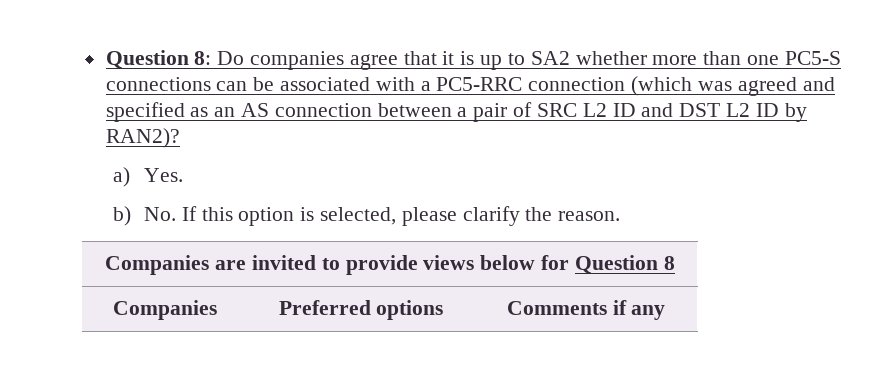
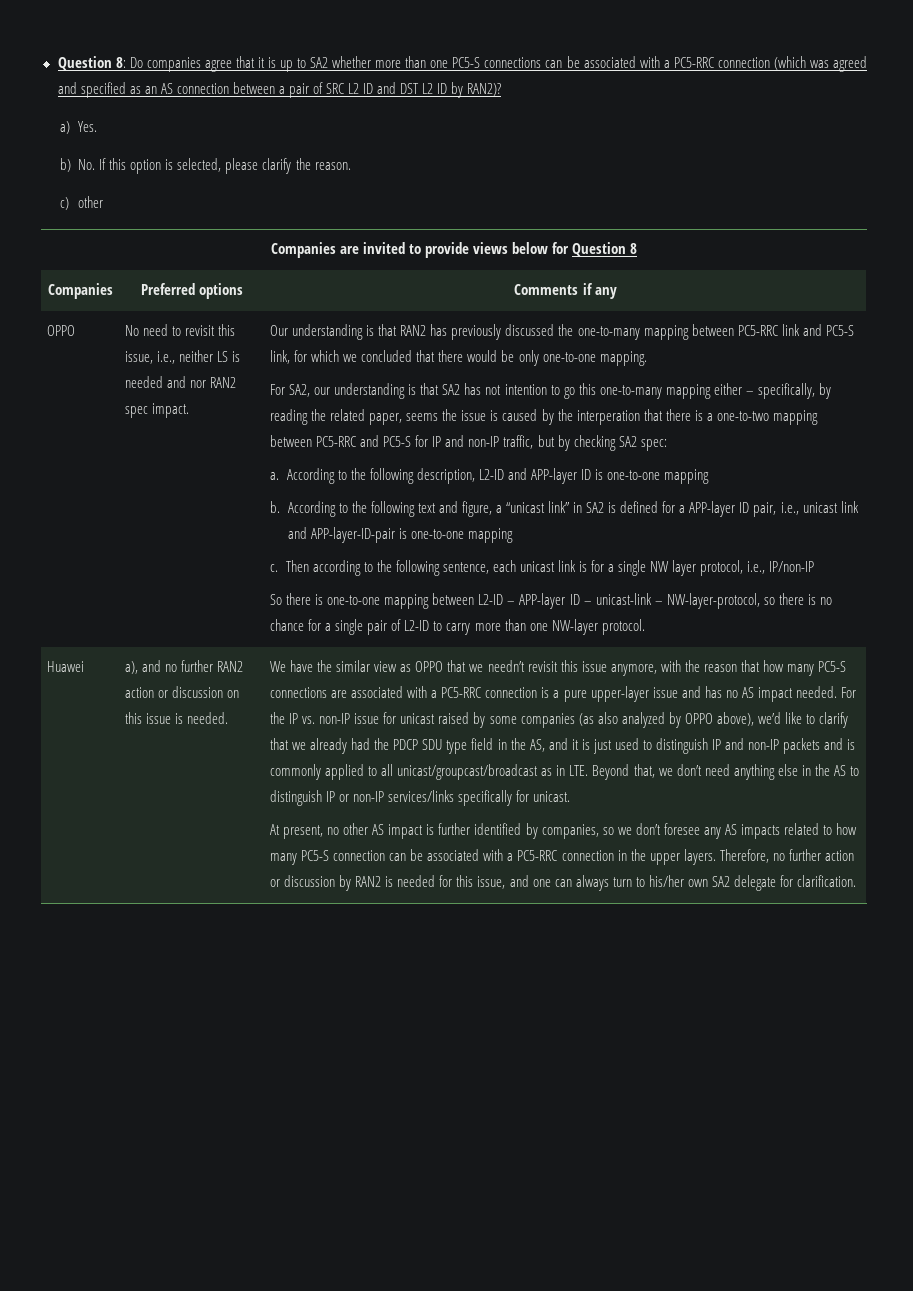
(621, 216) none -> [59,196,104,210] // c) other
(666, 312) none -> [47,325,76,336] [125,324,236,336] [125,350,241,364] [125,376,237,388] [125,403,190,418] [270,324,854,340] [270,350,647,366] [270,383,831,399] [270,409,818,425] [270,435,667,451] [270,468,710,484] [270,501,859,517] [287,527,513,543] [270,560,815,576] [270,593,832,609] [270,619,645,635] [47,661,85,672] [125,660,244,674] [125,686,240,698] [125,712,229,724] [270,660,847,676] [270,686,856,702] [270,712,849,728] [270,738,856,754] [270,764,859,780] [270,790,571,806] [270,823,858,839] [270,849,854,865] [270,875,857,891] // OPPO | No need to revisit this issue, i.e., neither LS is needed and nor RAN2 spec impact. | Our understanding is that RAN2 has previously discussed the one-to-many mapping between PC5-RRC link and PC5-S link, for which we concluded that there would be only one-to-one mapping. // For SA2, our understanding is that SA2 has not intention to go this one-to-many mapping either – specifically, by reading the related paper, seems the issue is caused by the interperation that there is a one-to-two mapping between PC5-RRC and PC5-S for IP and non-IP traffic, but by checking SA2 spec: // a. According to the following description, L2-ID and APP-layer ID is one-to-one mapping // b. According to the following text and figure, a “unicast link” in SA2 is defined for a APP-layer ID pair, i.e., unicast link and APP-layer-ID-pair is one-to-one mapping // c. Then according to the following sentence, each unicast link is for a single NW layer protocol, i.e., IP/non-IP // So there is one-to-one mapping between L2-ID – APP-layer ID – unicast-link – NW-layer-protocol, so there is no chance for a single pair of L2-ID to carry more than one NW-layer protocol. // Huawei | a), and no further RAN2 action or discussion on this issue is needed. | We have the similar view as OPPO that we needn’t revisit this issue anymore, with the reason that how many PC5-S connections are associated with a PC5-RRC connection is a pure upper-layer issue and has no AS impact needed. For the IP vs. non-IP issue for unicast raised by some companies (as also analyzed by OPPO above), we’d like to clarify that we already had the PDCP SDU type field in the AS, and it is just used to distinguish IP and non-IP packets and is commonly applied to all unicast/groupcast/broadcast as in LTE. Beyond that, we don’t need anything else in the AS to distinguish IP or non-IP services/links specifically for unicast. // At present, no other AS impact is further identified by companies, so we don’t foresee any AS impacts related to how many PC5-S connection can be associated with a PC5-RRC connection in the upper layers. Therefore, no further action or discussion by RAN2 is needed for this issue, and one can always turn to his/her own SA2 delegate for clarification.

